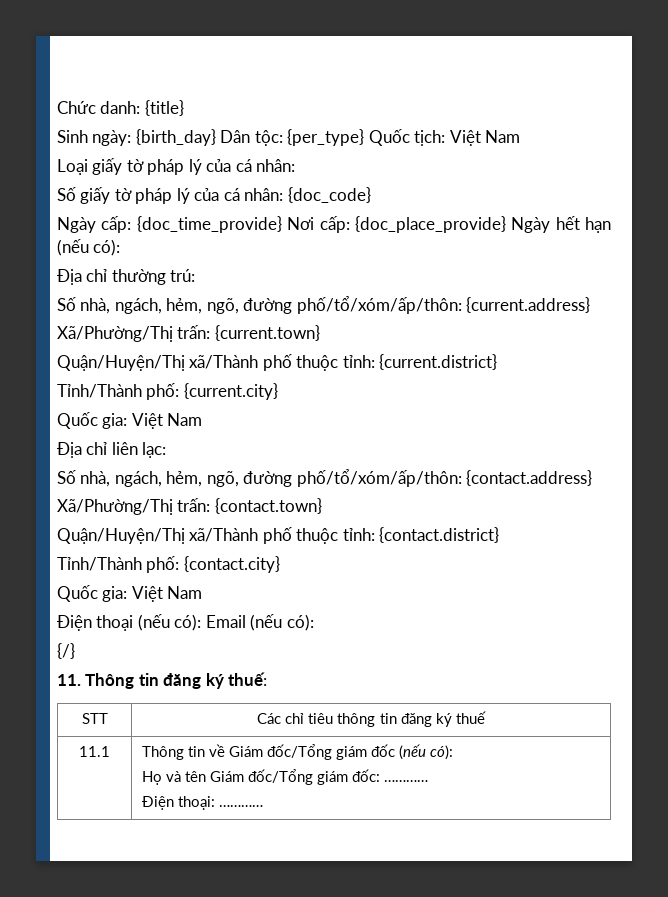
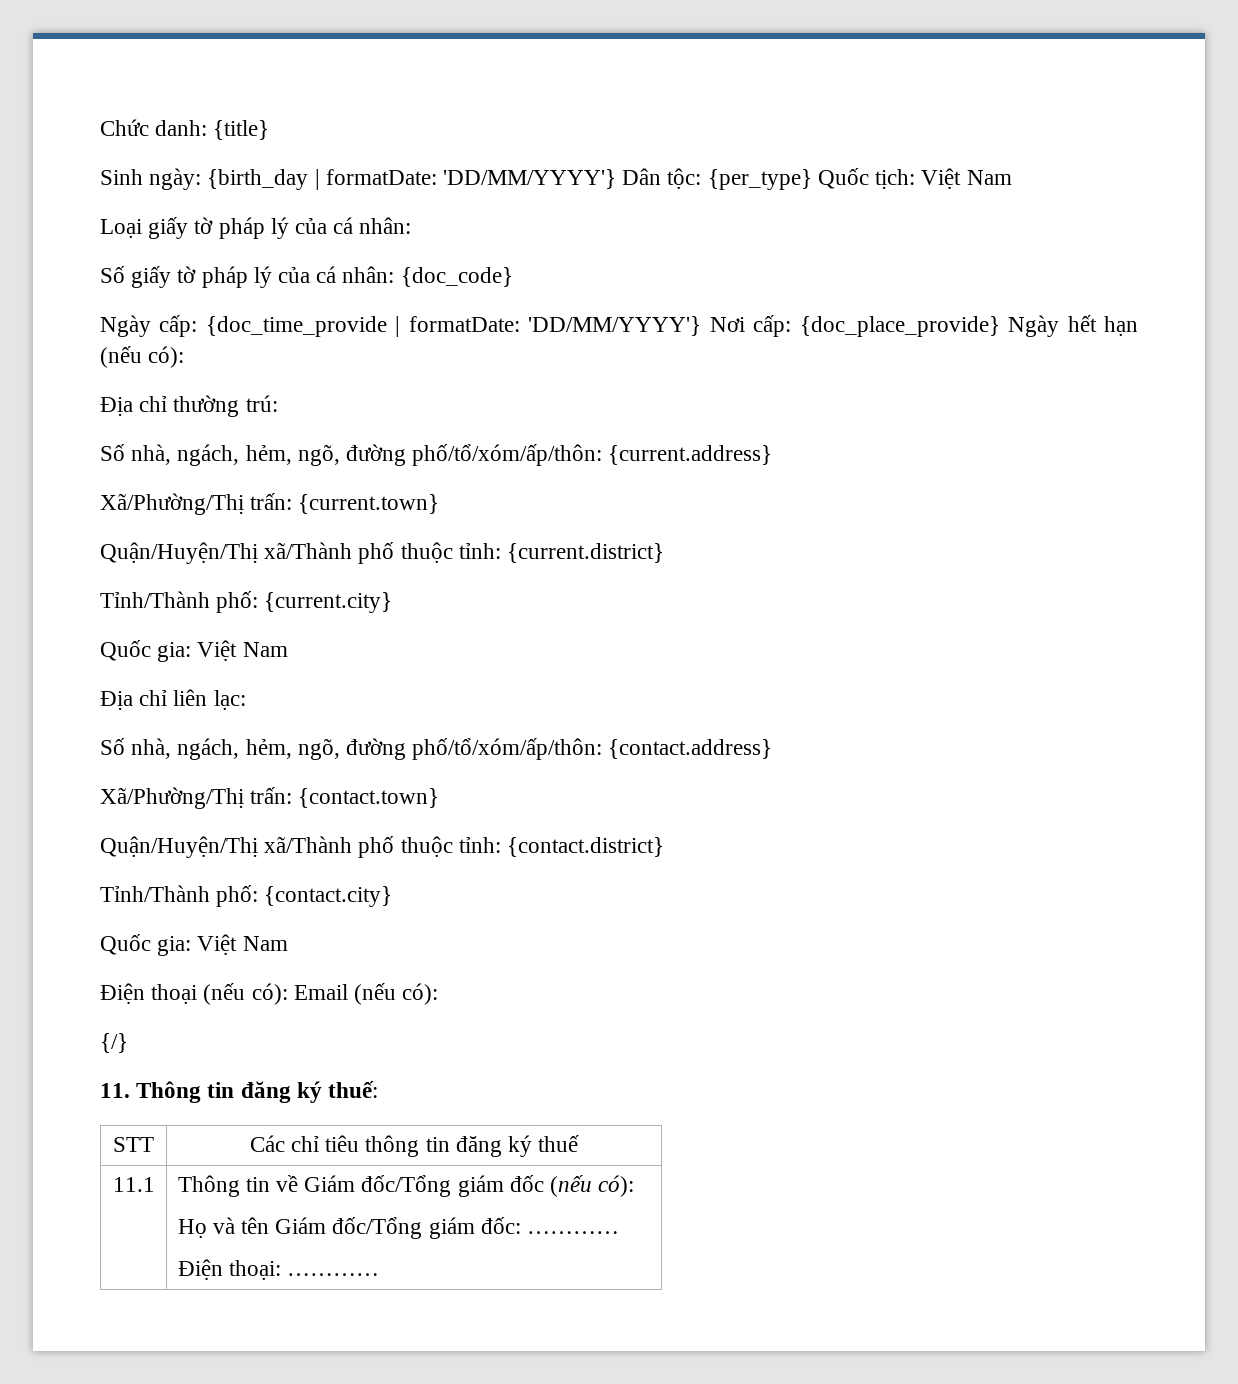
[135,129,216,146] {birth_day} -> [207,169,617,190] {birth_day | formatDate: 'DD/MM/YYYY'}
[136,216,282,233] {doc_time_provide} -> [205,316,702,337] {doc_time_provide | formatDate: 'DD/MM/YYYY'}

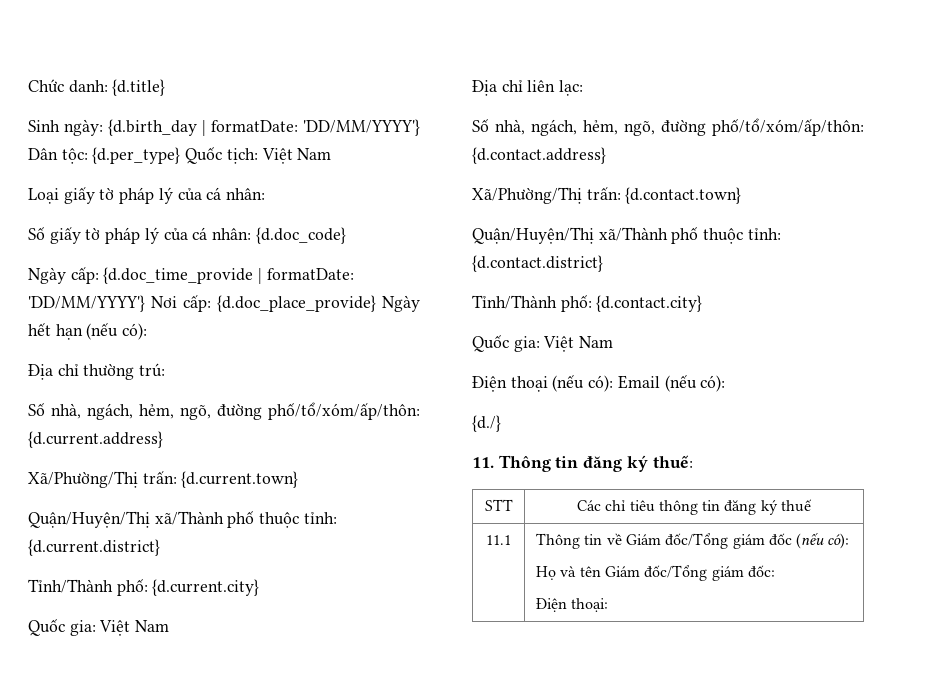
[213,120,270,140] {title} -> [112,79,166,96] {d.title}
[207,169,309,190] {birth_day -> [108,119,197,136] {d.birth_day
[707,169,812,190] {per_type} -> [92,147,181,164] {d.per_type}
[400,267,513,287] {doc_code} -> [255,227,346,244] {d.doc_code}
[205,316,387,337] {doc_time_provide -> [103,267,254,284] {d.doc_time_provide
[799,316,1000,337] {doc_place_provide} -> [217,295,376,312] {d.doc_place_provide}
[608,445,773,465] [100,493,440,515] [100,542,665,564] [100,591,393,613] {current.address} // Xã/Phường/Thị trấn: {current.town} // Quận/Huyện/Thị xã/Thành phố thuộc tỉnh: {current.district} // Tỉnh/Thành phố: {current.city} -> [28,431,163,448] [28,471,299,488] [28,511,337,528] [28,539,160,556] [28,579,260,596] {d.current.address} // Xã/Phường/Thị trấn: {d.current.town} // Quận/Huyện/Thị xã/Thành phố thuộc tỉnh: {d.current.district} // Tỉnh/Thành phố: {d.current.city}
[608,739,773,759] [100,787,440,809] [100,836,665,858] [100,885,393,907] {contact.address} // Xã/Phường/Thị trấn: {contact.town} // Quận/Huyện/Thị xã/Thành phố thuộc tỉnh: {contact.district} // Tỉnh/Thành phố: {contact.city} -> [472,147,606,164] [472,187,742,204] [472,227,781,244] [472,255,603,272] [472,295,703,312] {d.contact.address} // Xã/Phường/Thị trấn: {d.contact.town} // Quận/Huyện/Thị xã/Thành phố thuộc tỉnh: {d.contact.district} // Tỉnh/Thành phố: {d.contact.city}
[100,1033,128,1053] {/} -> [472,415,501,432] {d./}
[527,1231,620,1234] ………… -> (775, 571) none
[286,1273,379,1276] ………… -> (609, 605) none

